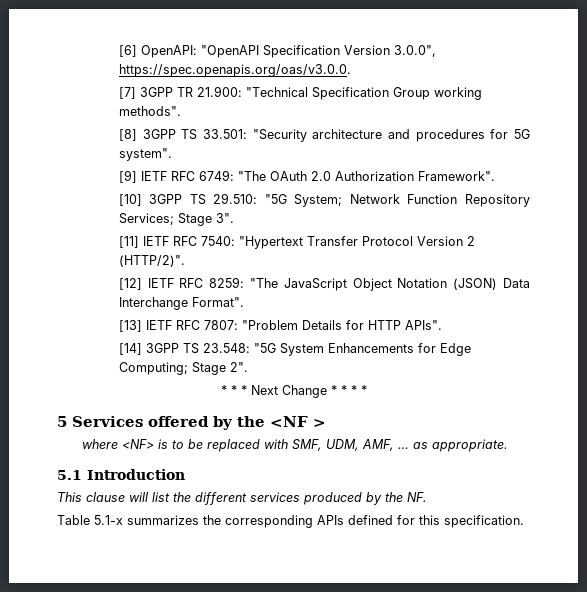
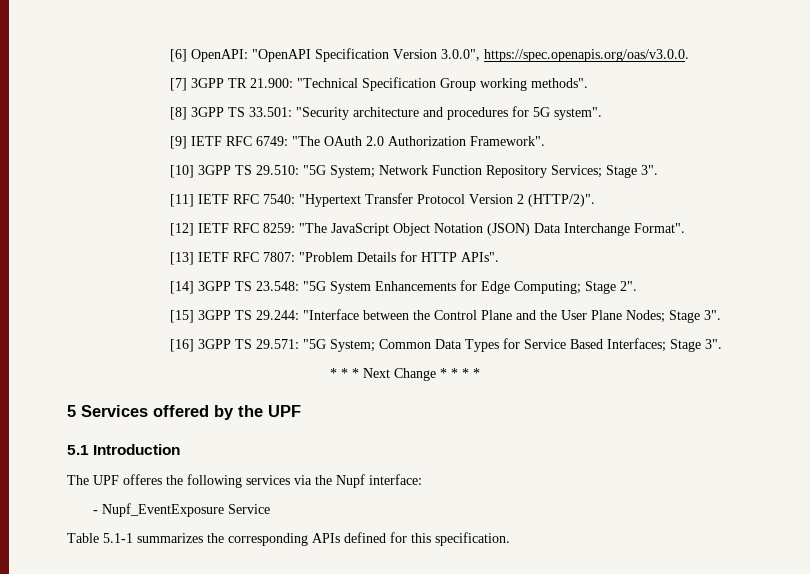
(248, 367) none -> [169,309,721,323] [169,338,722,352] // [15] 3GPP TS 29.244: "Interface between the Control Plane and the User Plane Nodes; Stage 3". // [16] 3GPP TS 29.571: "5G System; Common Data Types for Service Based Interfaces; Stage 3".
[270,416,326,427] [82,439,509,452] [57,469,185,480] [57,492,427,505] <NF > // where <NF> is to be replaced with SMF, UDM, AMF, … as appropriate. // 5.1 Introduction // This clause will list the different services produced by the NF. -> [268,405,301,417] [67,444,181,455] [67,474,422,488] [92,503,270,517] UPF // 5.1 Introduction // The UPF offeres the following services via the Nupf interface: // - Nupf_EventExposure Service
[94,515,123,525] 5.1-x -> [103,533,133,543] 5.1-1

